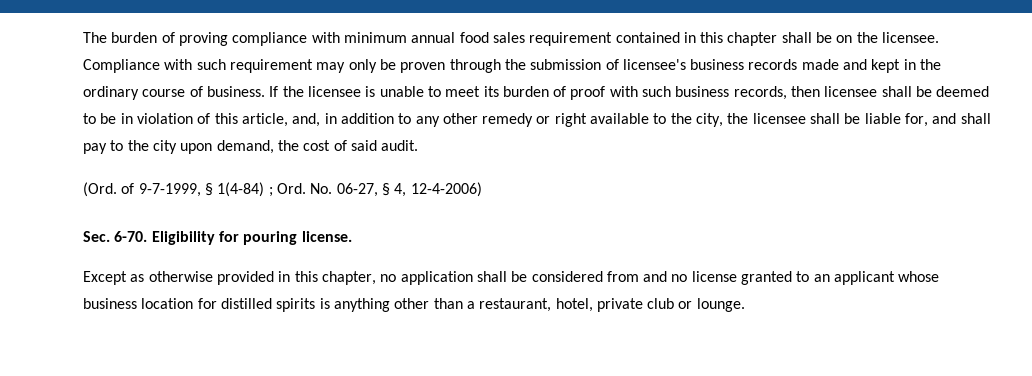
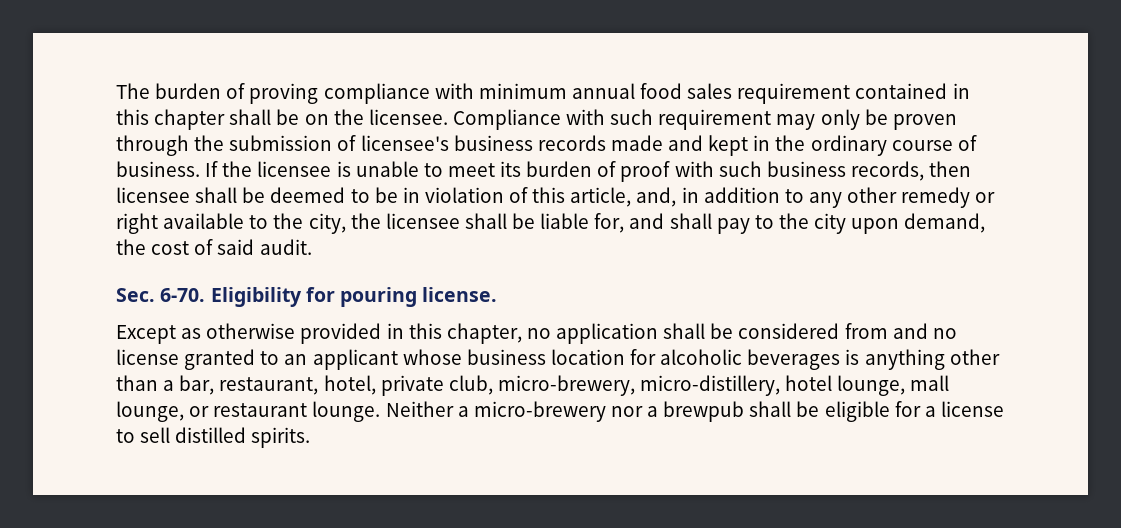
[83,182,482,197] // (Ord. of 9-7-1999, § 1(4-84) ; Ord. No. 06-27, § 4, 12-4-2006) -> (312, 247) none
[220,298,316,312] distilled spirits -> [660,349,841,370] alcoholic beverages
(475, 305) none -> [179,375,215,395] bar,
[647,298,745,312] club or lounge. -> [448,375,950,396] [116,401,1004,422] [116,427,311,448] club, micro-brewery, micro-distillery, hotel lounge, mall lounge, or restaurant lounge. Neither a micro-brewery nor a brewpub shall be eligible for a license to sell distilled spirits.

